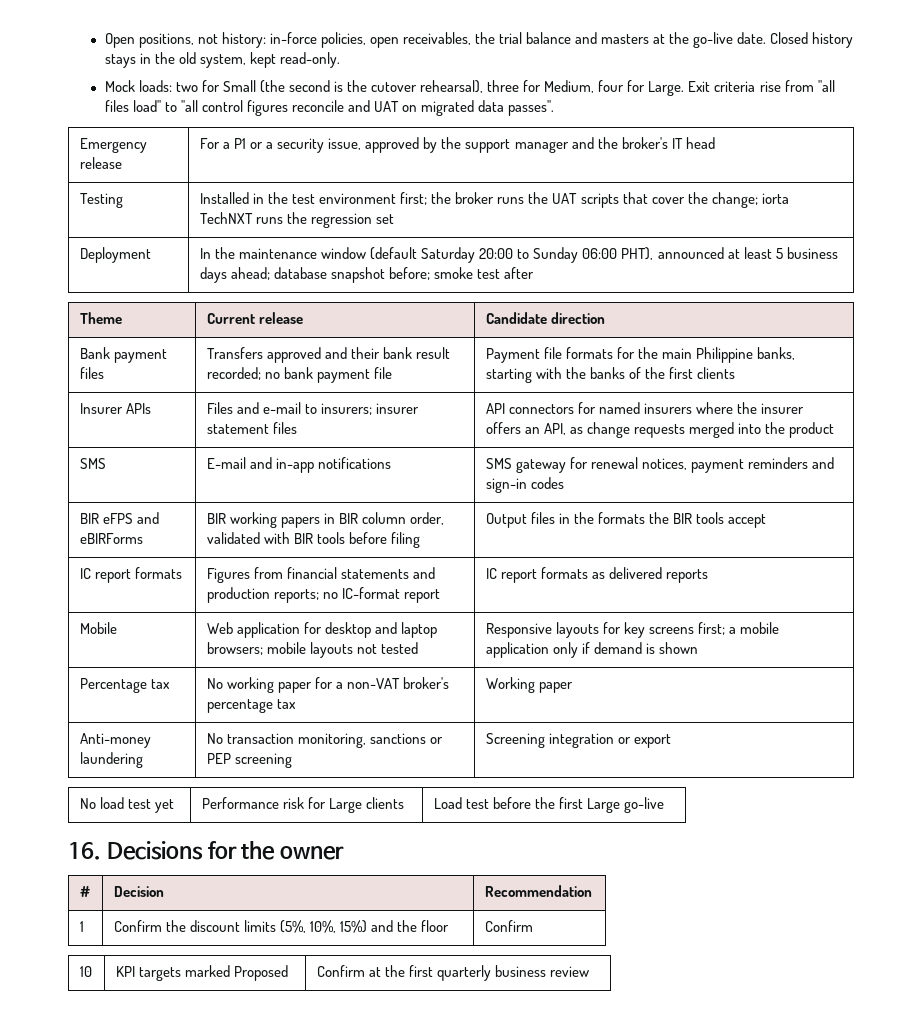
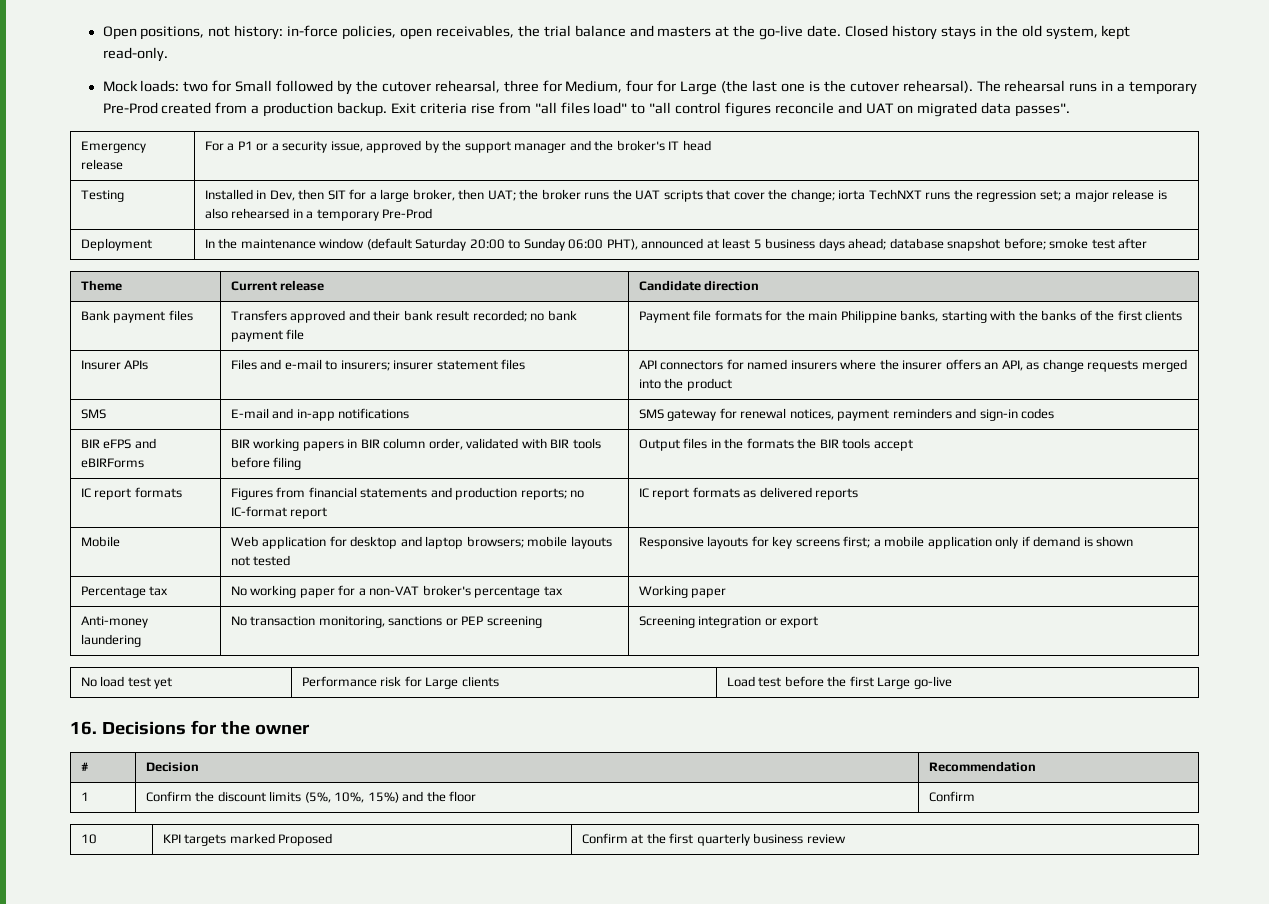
[259,80,484,93] (the second is the cutover rehearsal), -> [276,80,500,95] followed by the cutover rehearsal,
[648,81,685,96] Large. -> [680,80,1198,95] [102,102,388,117] Large (the last one is the cutover rehearsal). The rehearsal runs in a temporary Pre-Prod created from a production backup.
[268,192,428,205] the test environment first; -> [269,189,516,202] Dev, then SIT for a large broker, then UAT;
[376,214,395,224] set -> [1039,189,1167,202] [204,208,433,221] set; a major release is also rehearsed in a temporary Pre-Prod

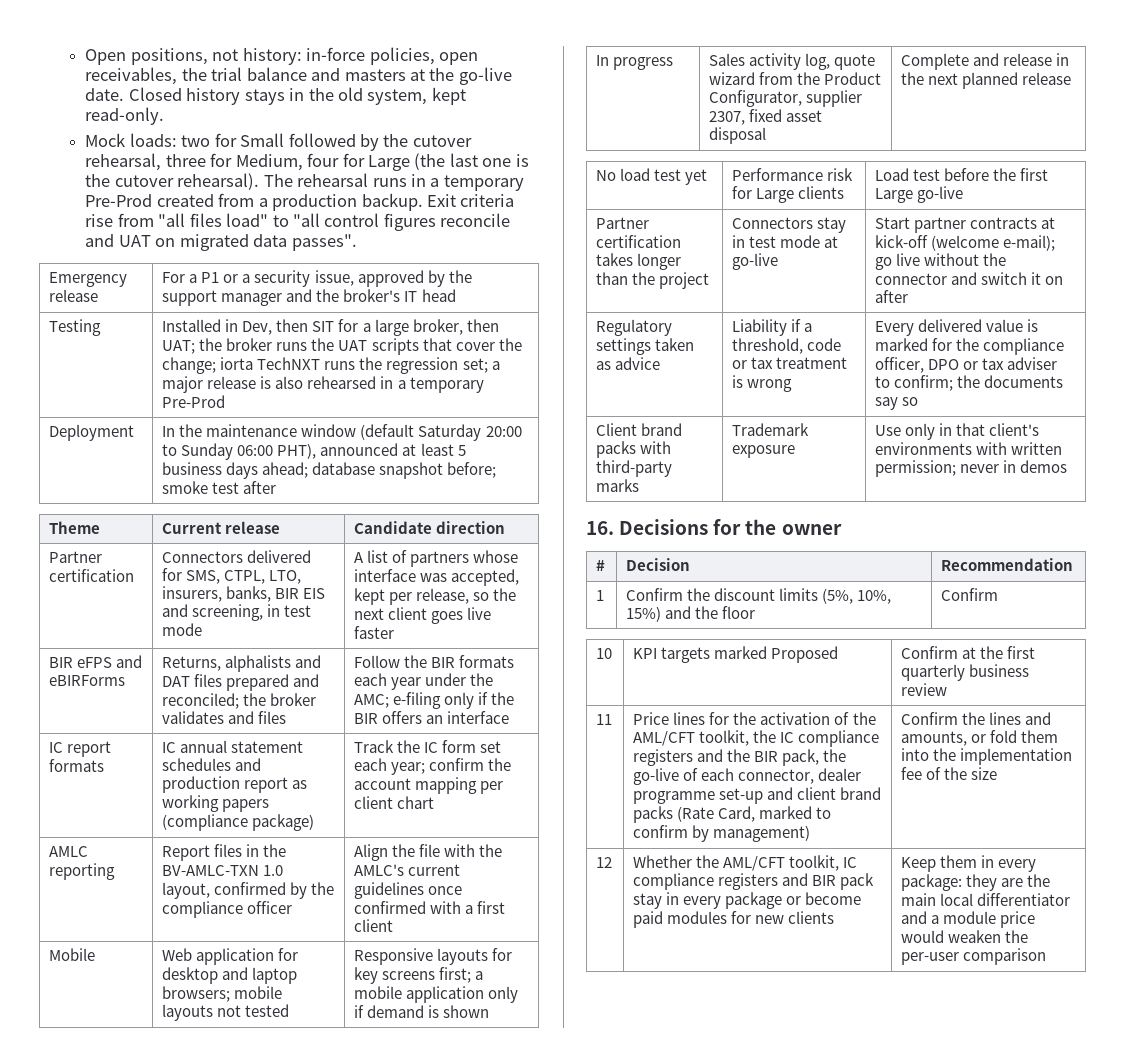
[80,310,193,323] [230,310,577,323] [230,329,305,342] [638,310,1183,323] [80,360,149,370] [230,359,526,371] [638,359,1187,372] [638,378,732,391] [80,409,106,419] [230,408,410,421] [638,408,1055,421] [80,438,156,449] [80,458,144,468] [230,438,601,451] [230,457,302,470] [638,438,913,451] [80,487,182,500] [230,487,585,500] [230,506,328,519] [638,487,859,500] Bank payment files | Transfers approved and their bank result recorded; no bank payment file | Payment file formats for the main Philippine banks, starting with the banks of the first clients // Insurer APIs | Files and e-mail to insurers; insurer statement files | API connectors for named insurers where the insurer offers an API, as change requests merged into the product // SMS | E-mail and in-app notifications | SMS gateway for renewal notices, payment reminders and sign-in codes // BIR eFPS and eBIRForms | BIR working papers in BIR column order, validated with BIR tools before filing | Output files in the formats the BIR tools accept // IC report formats | Figures from financial statements and production reports; no IC-format report | IC report formats as delivered reports -> [49,551,103,563] [49,569,135,582] [162,550,312,563] [162,568,302,584] [162,586,326,602] [162,604,312,621] [162,623,203,636] [354,550,519,567] [354,569,520,586] [354,588,517,605] [354,607,492,624] [354,626,395,639] [49,655,143,668] [49,675,126,686] [162,655,322,672] [162,674,320,691] [162,693,317,709] [162,711,287,724] [354,655,515,668] [354,673,494,690] [354,692,515,709] [354,711,510,724] [49,741,112,757] [49,759,105,772] [162,740,304,753] [162,758,262,771] [162,776,308,793] [162,795,270,812] [162,814,315,831] [354,740,502,753] [354,758,512,775] [354,777,504,794] [354,796,435,809] [49,846,89,857] [49,863,116,880] [162,844,287,861] [162,865,284,876] [162,882,335,899] [162,901,293,918] [354,844,503,861] [354,864,461,876] [354,882,463,899] [354,901,506,914] [354,919,394,932] Partner certification | Connectors delivered for SMS, CTPL, LTO, insurers, banks, BIR EIS and screening, in test mode | A list of partners whose interface was accepted, kept per release, so the next client goes live faster // BIR eFPS and eBIRForms | Returns, alphalists and DAT files prepared and reconciled; the broker validates and files | Follow the BIR formats each year under the AMC; e-filing only if the BIR offers an interface // IC report formats | IC annual statement schedules and production report as working papers (compliance package) | Track the IC form set each year; confirm the account mapping per client chart // AMLC reporting | Report files in the BV-AMLC-TXN 1.0 layout, confirmed by the compliance officer | Align the file with the AMLC's current guidelines once confirmed with a first client
[80,586,169,598] [230,585,563,598] [638,585,727,598] [80,616,148,628] [80,634,141,647] [230,616,542,628] [638,616,819,628] Percentage tax | No working paper for a non-VAT broker's percentage tax | Working paper // Anti-money laundering | No transaction monitoring, sanctions or PEP screening | Screening integration or export -> [596,55,674,70] [709,53,876,70] [709,72,882,85] [709,90,863,107] [709,109,823,125] [709,127,767,144] [901,53,1070,70] [901,72,1072,89] In progress | Sales activity log, quote wizard from the Product Configurator, supplier 2307, fixed asset disposal | Complete and release in the next planned release
(952, 682) none -> [596,217,650,229] [596,235,682,248] [596,253,682,270] [596,272,710,289] [732,217,847,233] [732,235,839,248] [732,253,779,270] [875,217,1056,233] [875,235,1056,251] [875,253,1007,270] [875,272,1064,285] [875,290,909,303] [596,319,673,336] [596,338,695,355] [596,357,661,370] [732,319,813,336] [732,338,842,354] [732,357,848,369] [732,375,793,392] [875,319,1039,336] [875,338,1065,355] [875,357,1058,373] [875,375,1064,391] [875,397,919,410] [596,423,683,436] [596,441,672,458] [596,460,673,477] [596,479,640,492] [732,423,810,436] [732,445,796,458] [875,423,1040,440] [875,442,1063,455] [875,460,1068,477] // Partner certification takes longer than the project | Connectors stay in test mode at go-live | Start partner contracts at kick-off (welcome e-mail); go live without the connector and switch it on after // Regulatory settings taken as advice | Liability if a threshold, code or tax treatment is wrong | Every delivered value is marked for the compliance officer, DPO or tax adviser to confirm; the documents say so // Client brand packs with third-party marks | Trademark exposure | Use only in that client's environments with written permission; never in demos
(846, 839) none -> [596,714,613,725] [633,712,876,725] [633,730,880,747] [633,749,847,766] [633,768,862,785] [633,787,882,804] [633,806,832,823] [633,825,811,842] [901,712,1052,725] [901,730,1059,746] [901,748,1073,765] [901,767,998,780] [596,857,613,868] [633,855,858,871] [633,873,875,890] [633,892,862,909] [633,911,835,928] [901,855,1037,872] [901,874,1051,891] [901,893,1071,906] [901,911,1036,928] [901,930,1029,943] [901,948,1047,965] // 11 | Price lines for the activation of the AML/CFT toolkit, the IC compliance registers and the BIR pack, the go-live of each connector, dealer programme set-up and client brand packs (Rate Card, marked to confirm by management) | Confirm the lines and amounts, or fold them into the implementation fee of the size // 12 | Whether the AML/CFT toolkit, IC compliance registers and BIR pack stay in every package or become paid modules for new clients | Keep them in every package: they are the main local differentiator and a module price would weaken the per-user comparison

